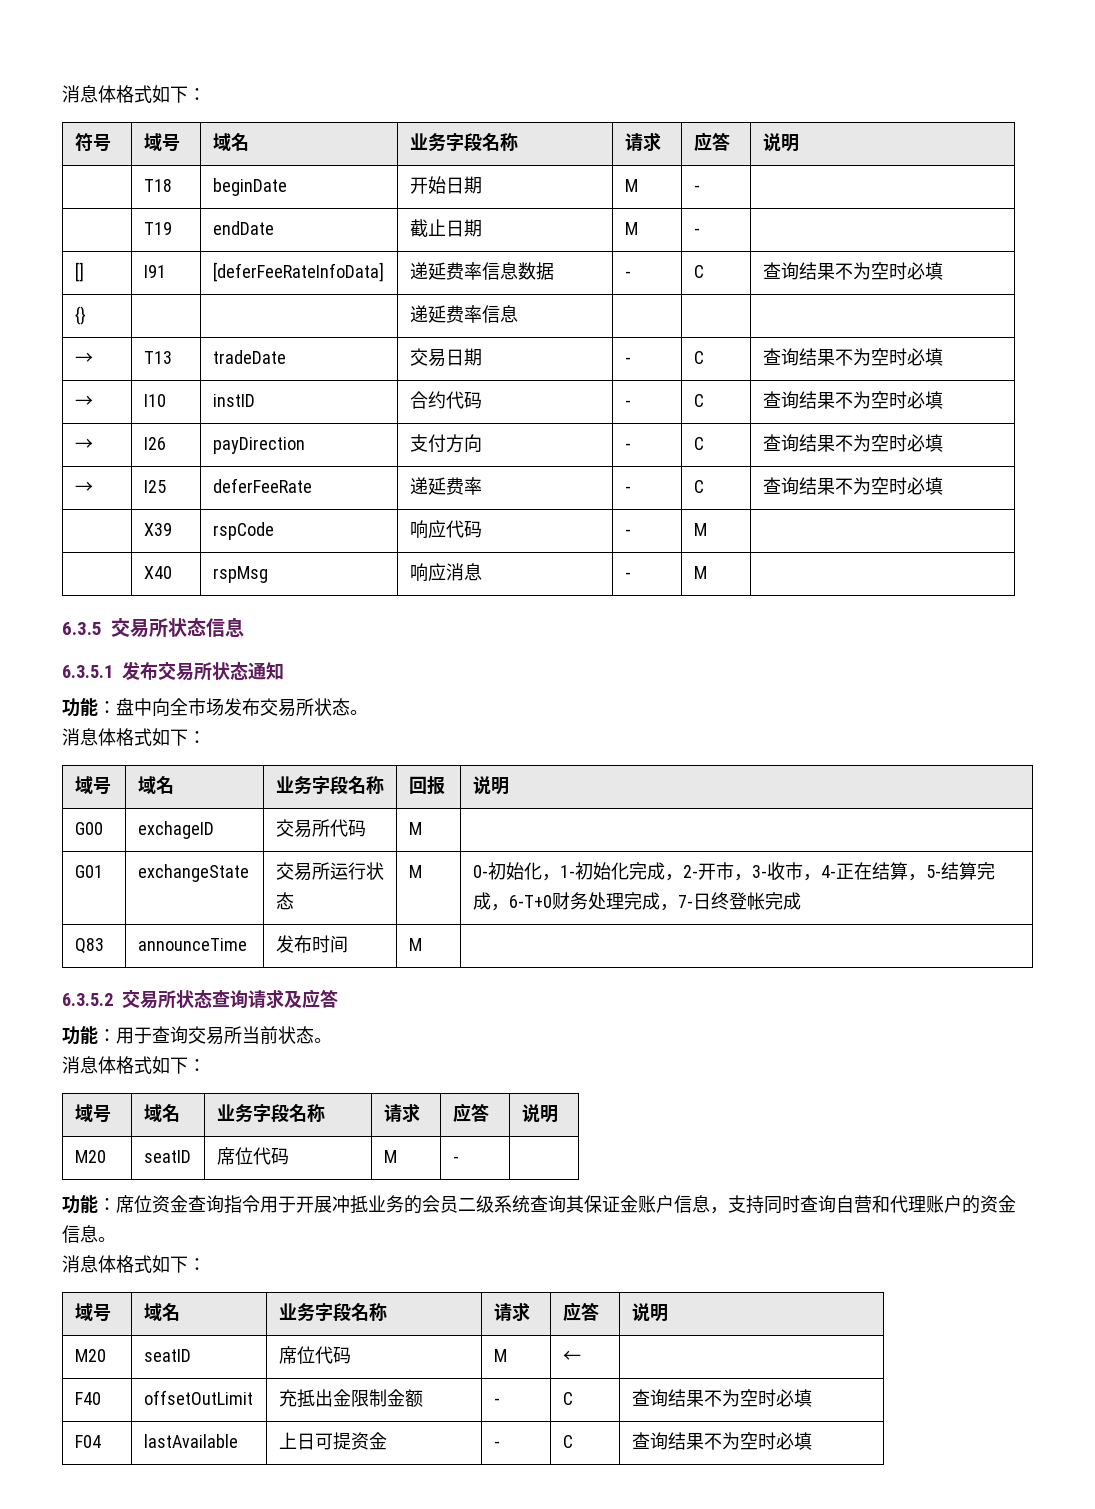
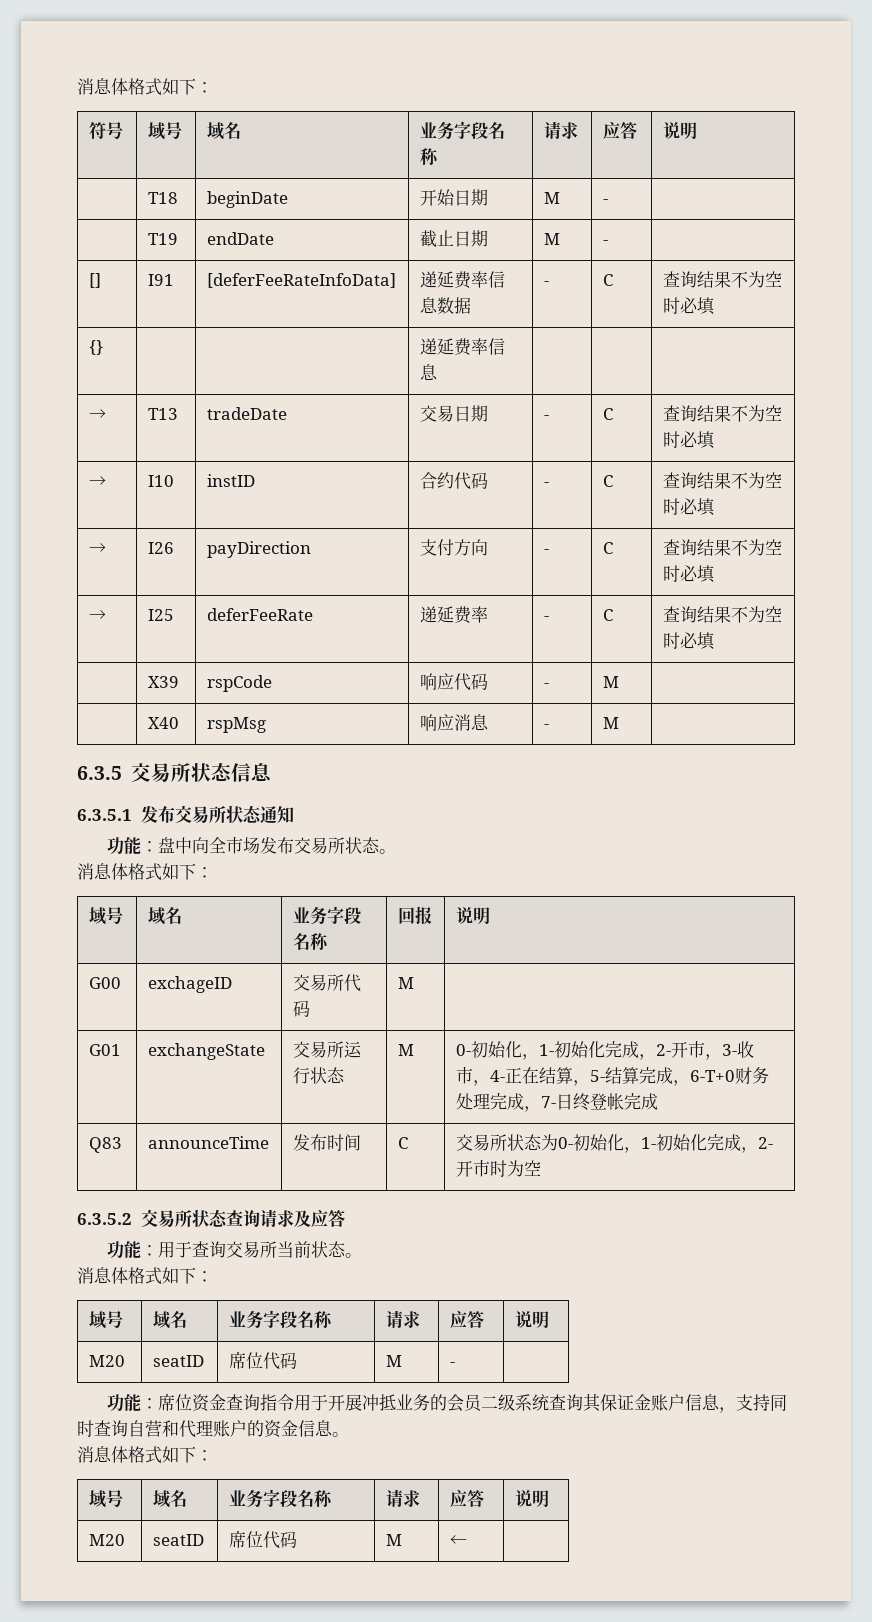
[408,938,422,951] M | -> [397,1137,408,1149] [455,1134,773,1153] [455,1160,541,1177] C | 交易所状态为0-初始化，1-初始化完成，2-开市时为空
[74,1392,101,1405] [143,1390,253,1405] [278,1389,423,1408] [493,1398,500,1405] [562,1392,573,1405] [631,1389,812,1407] [74,1435,101,1448] [143,1434,238,1448] [278,1432,387,1450] [493,1441,500,1448] [562,1435,573,1448] [631,1432,812,1450] // F40 | offsetOutLimit | 充抵出金限制金额 | - | C | 查询结果不为空时必填 // F04 | lastAvailable | 上日可提资金 | - | C | 查询结果不为空时必填 -> (467, 1540) none

